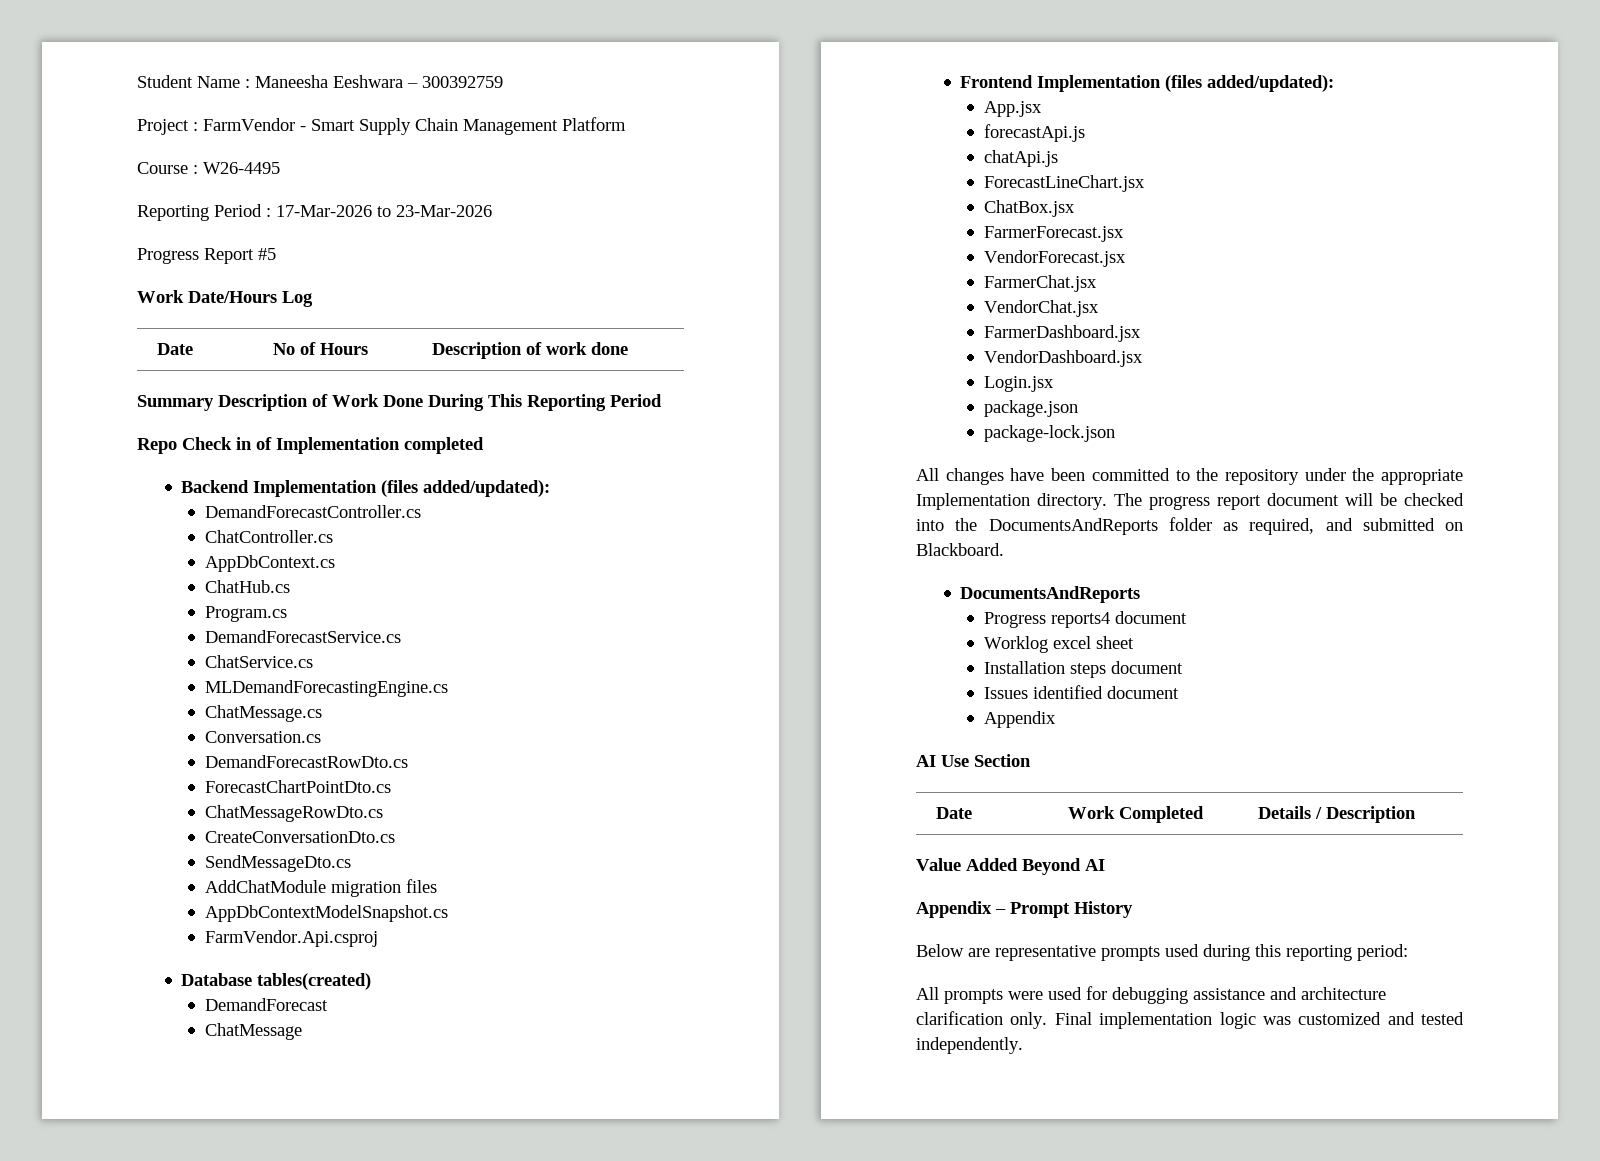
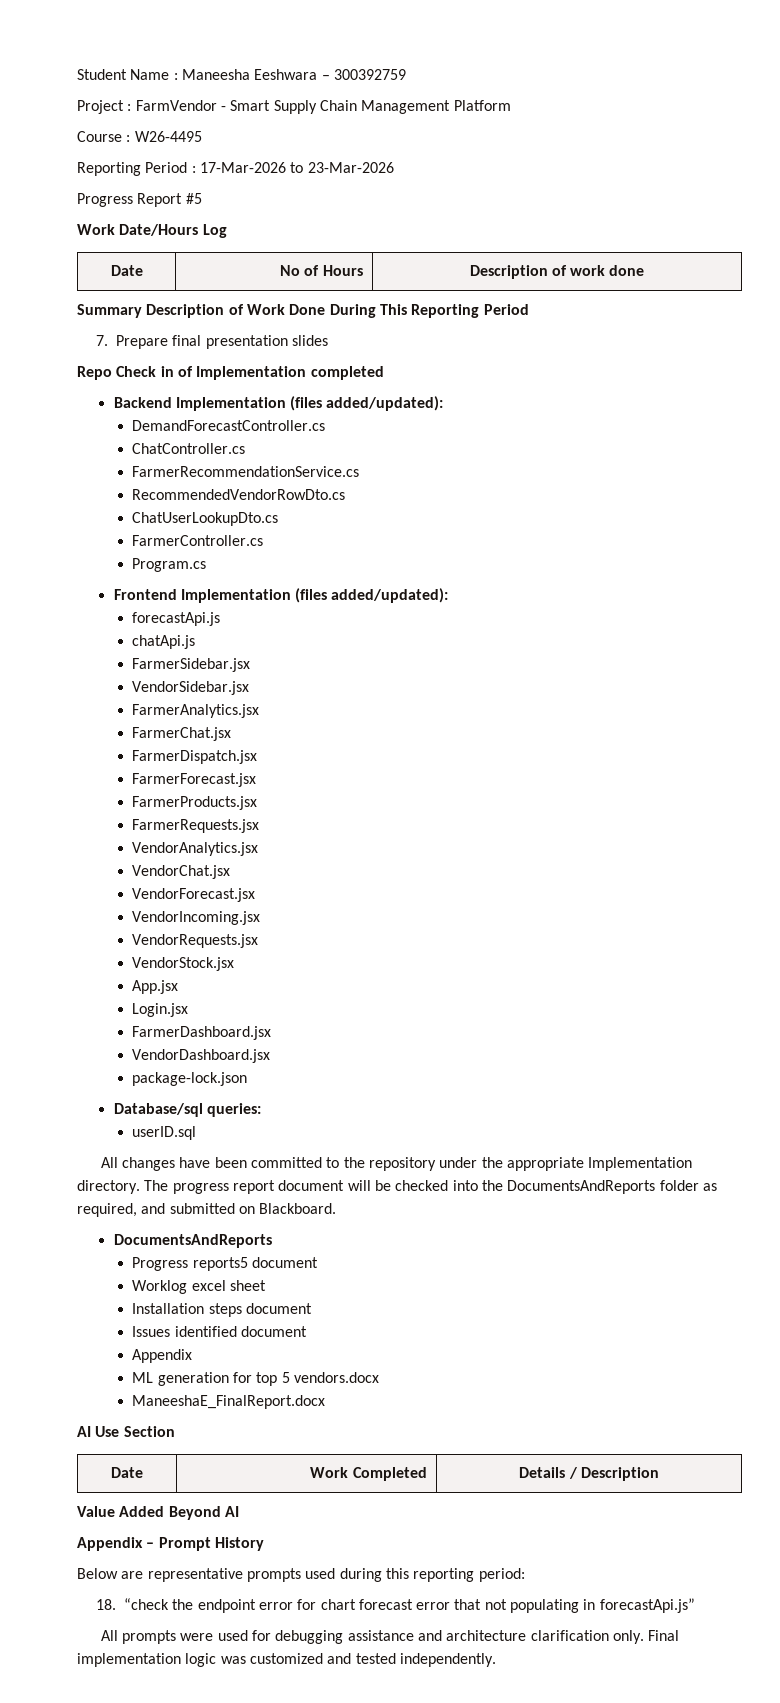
(662, 400) none -> [95,335,328,349] // 7. Prepare final presentation slides
[205,555,336,572] [205,580,291,593] [205,606,288,622] [205,630,402,643] [205,655,314,668] [205,680,449,697] [205,705,323,722] [205,731,322,743] [205,755,409,768] [205,780,392,793] [205,805,384,822] [205,831,396,843] [205,855,352,872] [205,879,438,897] [205,905,449,922] [205,930,379,947] [181,973,372,990] [205,998,329,1011] [205,1023,303,1040] AppDbContext.cs // ChatHub.cs // Program.cs // DemandForecastService.cs // ChatService.cs // MLDemandForecastingEngine.cs // ChatMessage.cs // Conversation.cs // DemandForecastRowDto.cs // ForecastChartPointDto.cs // ChatMessageRowDto.cs // CreateConversationDto.cs // SendMessageDto.cs // AddChatModule migration files // AppDbContextModelSnapshot.cs // FarmVendor.Api.csproj // Database tables(created) // DemandForecast // ChatMessage -> [132,466,360,477] [132,489,346,500] [132,512,279,526] [132,535,264,546] [132,558,207,572] FarmerRecommendationService.cs // RecommendedVendorRowDto.cs // ChatUserLookupDto.cs // FarmerController.cs // Program.cs
[984,101,1043,117] // App.jsx -> (449, 595) none
[984,175,1146,192] [984,200,1076,217] [984,226,1125,242] [984,250,1127,267] [984,275,1098,292] [984,300,1100,317] [984,325,1142,342] [984,350,1144,367] [984,376,1055,392] [984,400,1079,417] [984,425,1116,442] ForecastLineChart.jsx // ChatBox.jsx // FarmerForecast.jsx // VendorForecast.jsx // FarmerChat.jsx // VendorChat.jsx // FarmerDashboard.jsx // VendorDashboard.jsx // Login.jsx // package.json // package-lock.json -> [132,658,251,672] [132,681,250,695] [132,704,260,718] [132,727,232,741] [132,750,258,764] [132,773,257,787] [132,796,258,810] [132,819,260,833] [132,842,259,856] [132,865,231,879] [132,888,256,902] [132,911,261,925] [132,934,259,948] [132,957,235,971] [132,980,179,994] [132,1003,189,1017] [132,1026,272,1040] [132,1049,271,1063] [132,1072,248,1086] [113,1103,261,1117] [132,1126,197,1140] FarmerSidebar.jsx // VendorSidebar.jsx // FarmerAnalytics.jsx // FarmerChat.jsx // FarmerDispatch.jsx // FarmerForecast.jsx // FarmerProducts.jsx // FarmerRequests.jsx // VendorAnalytics.jsx // VendorChat.jsx // VendorForecast.jsx // VendorIncoming.jsx // VendorRequests.jsx // VendorStock.jsx // App.jsx // Login.jsx // FarmerDashboard.jsx // VendorDashboard.jsx // package-lock.json // Database/sql queries: // userID.sql
[1051,612,1111,628] reports4 -> [192,1257,248,1271] reports5
(1057, 719) none -> [132,1372,380,1386] [132,1395,326,1409] // ML generation for top 5 vendors.docx // ManeeshaE_FinalReport.docx
(1408, 952) none -> [95,1598,695,1613] // 18. “check the endpoint error for chart forecast error that not populating in forecastApi.js”

